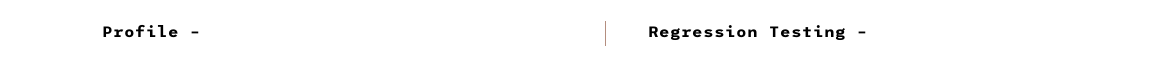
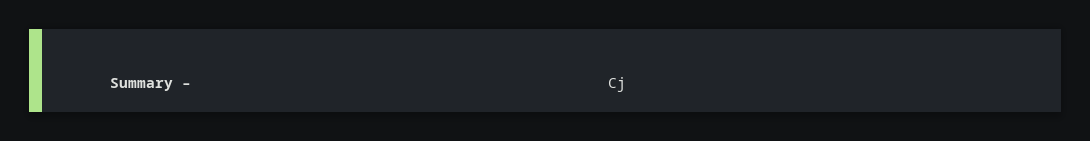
[101,24,179,38] Profile -> [109,78,173,91] Summary
[647,25,868,41] Regression Testing – -> [607,77,626,92] Cj

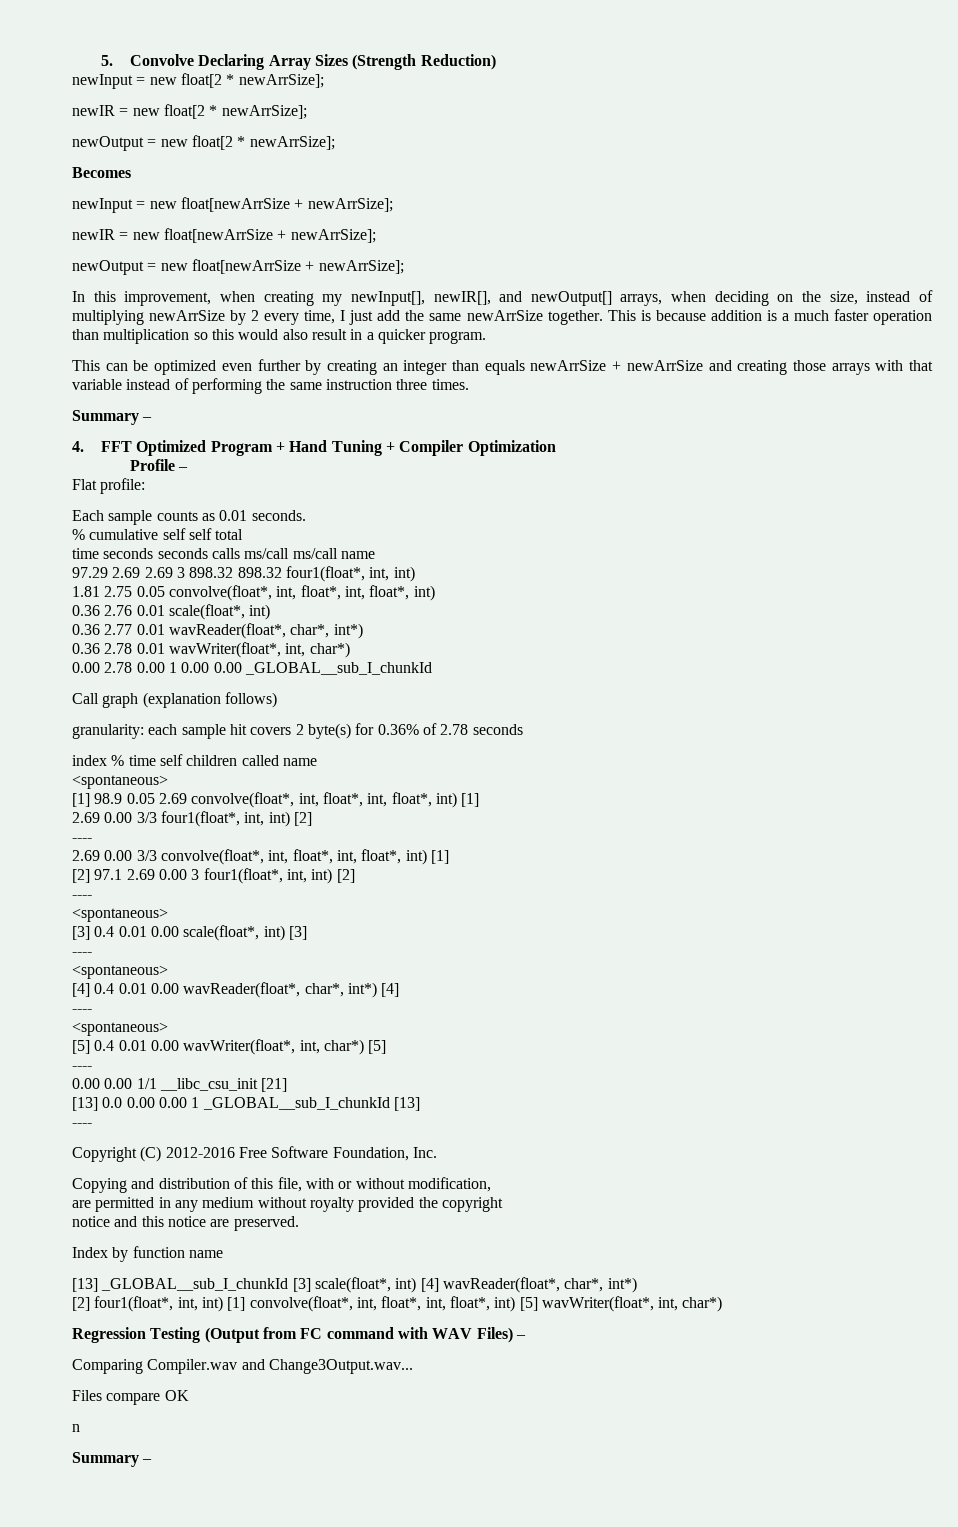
[109,78,191,91] [607,77,626,92] Summary – // Cj -> [100,54,496,70] [72,73,324,89] [72,104,307,119] [72,135,335,151] [72,167,131,178] [72,197,393,213] [72,228,376,243] [72,259,404,275] [72,290,933,306] [72,309,932,325] [72,329,487,344] [72,359,934,375] [72,378,469,394] [72,410,153,425] [72,440,556,456] [129,459,189,471] [72,478,146,494] [72,510,306,525] [72,528,244,540] [72,548,375,559] [72,566,415,582] [72,585,435,601] [72,604,271,620] [72,623,363,639] [72,642,350,658] [72,662,432,675] [72,692,277,708] [72,723,523,739] [72,754,317,766] [72,775,168,789] [72,792,480,808] [72,811,312,827] [72,838,92,842] [72,849,449,865] [72,868,355,884] [72,895,92,899] [72,908,168,922] [72,925,307,941] [72,952,92,956] [72,965,168,979] [72,982,400,998] [72,1009,92,1013] [72,1022,168,1036] [72,1039,387,1055] [72,1066,92,1070] [72,1078,288,1092] [72,1097,420,1111] [72,1123,92,1127] [72,1146,437,1162] [72,1177,491,1193] [72,1197,503,1212] [72,1216,299,1231] [72,1246,223,1262] [72,1277,637,1293] [72,1296,723,1312] [72,1327,526,1343] [72,1359,413,1374] [72,1390,189,1405] [72,1424,80,1432] [72,1452,153,1467] 5. Convolve Declaring Array Sizes (Strength Reduction) // newInput = new float[2 * newArrSize]; // newIR = new float[2 * newArrSize]; // newOutput = new float[2 * newArrSize]; // Becomes // newInput = new float[newArrSize + newArrSize]; // newIR = new float[newArrSize + newArrSize]; // newOutput = new float[newArrSize + newArrSize]; // In this improvement, when creating my newInput[], newIR[], and newOutput[] arrays, when deciding on the size, instead of multiplying newArrSize by 2 every time, I just add the same newArrSize together. This is because addition is a much faster operation than multiplication so this would also result in a quicker program. // This can be optimized even further by creating an integer than equals newArrSize + newArrSize and creating those arrays with that variable instead of performing the same instruction three times. // Summary – // 4. FFT Optimized Program + Hand Tuning + Compiler Optimization // Profile – // Flat profile: // Each sample counts as 0.01 seconds. // % cumulative self self total // time seconds seconds calls ms/call ms/call name // 97.29 2.69 2.69 3 898.32 898.32 four1(float*, int, int) // 1.81 2.75 0.05 convolve(float*, int, float*, int, float*, int) // 0.36 2.76 0.01 scale(float*, int) // 0.36 2.77 0.01 wavReader(float*, char*, int*) // 0.36 2.78 0.01 wavWriter(float*, int, char*) // 0.00 2.78 0.00 1 0.00 0.00 _GLOBAL__sub_I_chunkId // Call graph (explanation follows) // granularity: each sample hit covers 2 byte(s) for 0.36% of 2.78 seconds // index % time self children called name // <spontaneous> // [1] 98.9 0.05 2.69 convolve(float*, int, float*, int, float*, int) [1] // 2.69 0.00 3/3 four1(float*, int, int) [2] // ---- // 2.69 0.00 3/3 convolve(float*, int, float*, int, float*, int) [1] // [2] 97.1 2.69 0.00 3 four1(float*, int, int) [2] // ---- // <spontaneous> // [3] 0.4 0.01 0.00 scale(float*, int) [3] // ---- // <spontaneous> // [4] 0.4 0.01 0.00 wavReader(float*, char*, int*) [4] // ---- // <spontaneous> // [5] 0.4 0.01 0.00 wavWriter(float*, int, char*) [5] // ---- // 0.00 0.00 1/1 __libc_csu_init [21] // [13] 0.0 0.00 0.00 1 _GLOBAL__sub_I_chunkId [13] // ---- // Copyright (C) 2012-2016 Free Software Foundation, Inc. // Copying and distribution of this file, with or without modification, // are permitted in any medium without royalty provided the copyright // notice and this notice are preserved. // Index by function name // [13] _GLOBAL__sub_I_chunkId [3] scale(float*, int) [4] wavReader(float*, char*, int*) // [2] four1(float*, int, int) [1] convolve(float*, int, float*, int, float*, int) [5] wavWriter(float*, int, char*) // Regression Testing (Output from FC command with WAV Files) – // Comparing Compiler.wav and Change3Output.wav... // Files compare OK // n // Summary –

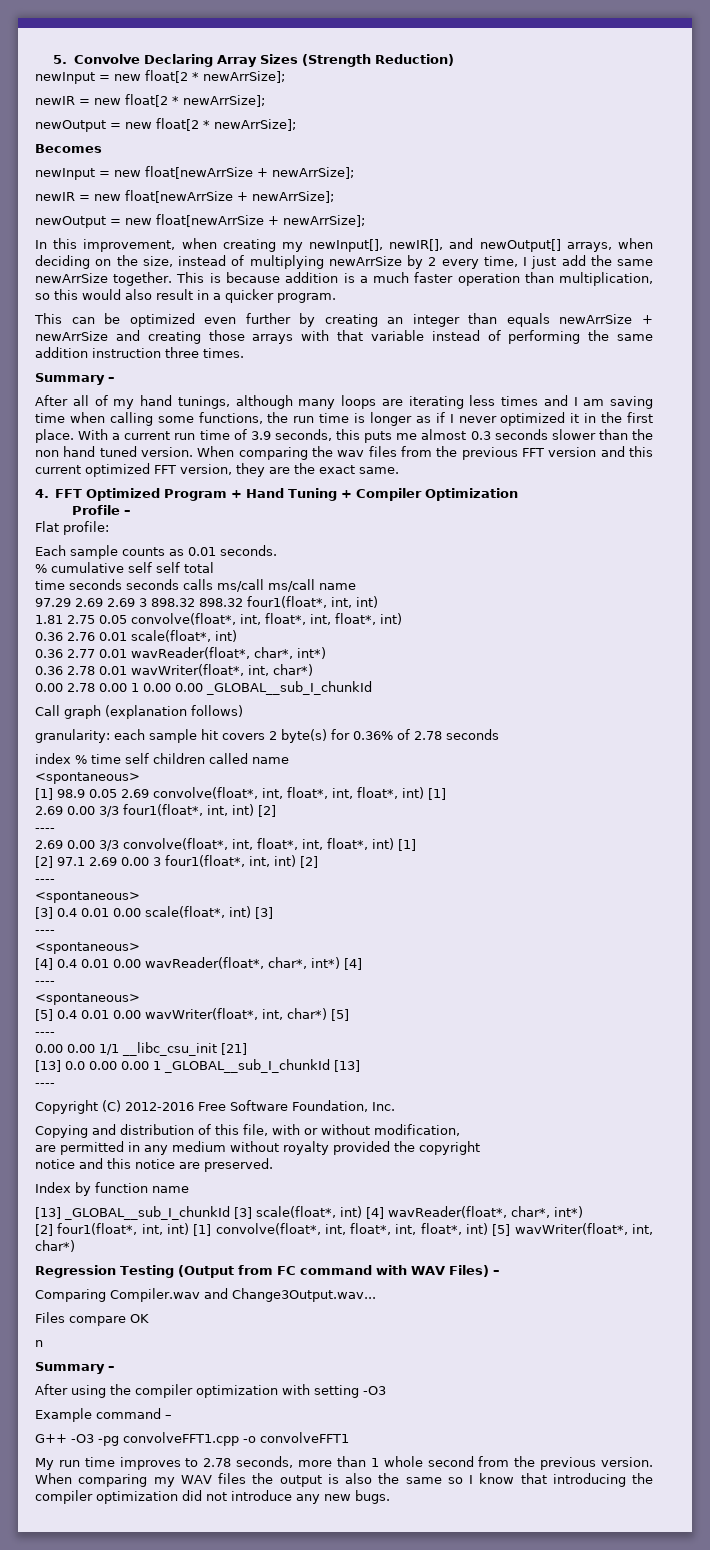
[103,329,190,344] multiplication -> [558,272,653,286] multiplication,
(322, 386) none -> [35,347,88,358] addition
(153, 419) none -> [35,395,653,409] [35,412,654,426] [35,429,654,443] [35,446,653,460] [35,463,399,477] // After all of my hand tunings, although many loops are iterating less times and I am saving time when calling some functions, the run time is longer as if I never optimized it in the first place. With a current run time of 3.9 seconds, this puts me almost 0.3 seconds slower than the non hand tuned version. When comparing the wav files from the previous FFT version and this current optimized FFT version, they are the exact same.
(153, 1461) none -> [35,1384,386,1398] [35,1408,172,1422] [35,1432,349,1446] [35,1456,654,1470] [35,1473,653,1487] [35,1490,390,1504] // After using the compiler optimization with setting -O3 // Example command – // G++ -O3 -pg convolveFFT1.cpp -o convolveFFT1 // My run time improves to 2.78 seconds, more than 1 whole second from the previous version. When comparing my WAV files the output is also the same so I know that introducing the compiler optimization did not introduce any new bugs.

